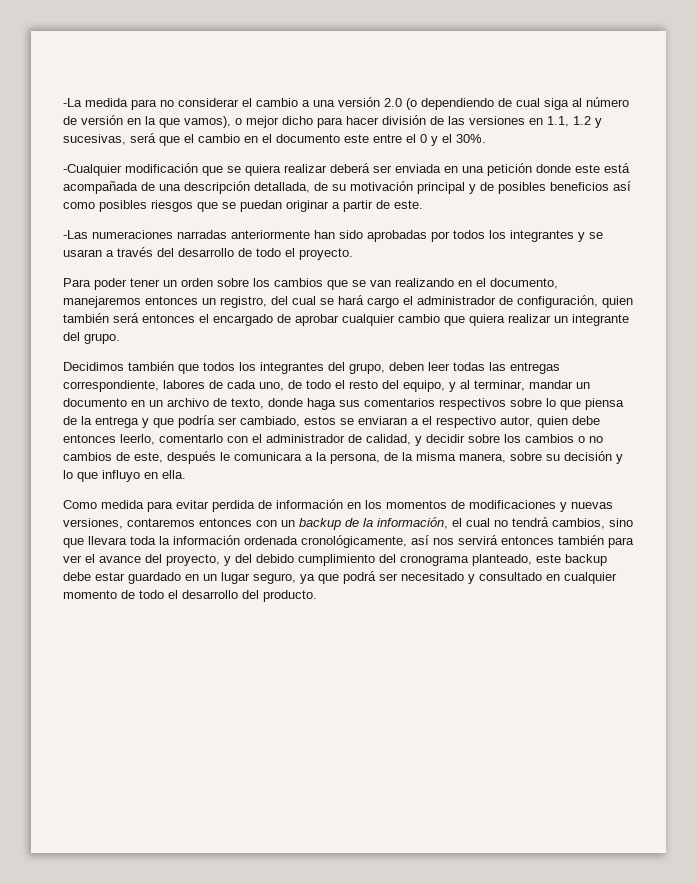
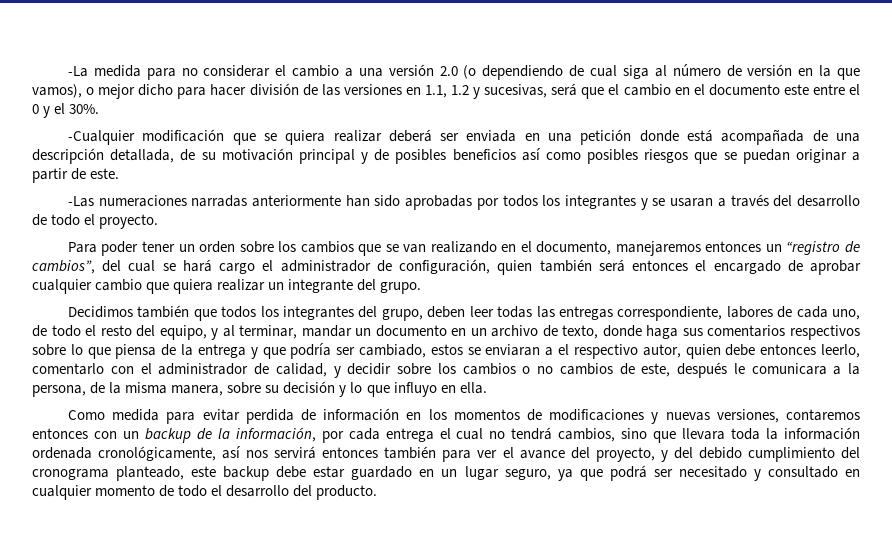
[575,164,600,173] este -> (679, 136) none
[220,296,267,308] registro, -> [786,241,861,255] [32,260,95,274] “registro de cambios”,
(448, 523) none -> [321,428,434,443] por cada entrega

